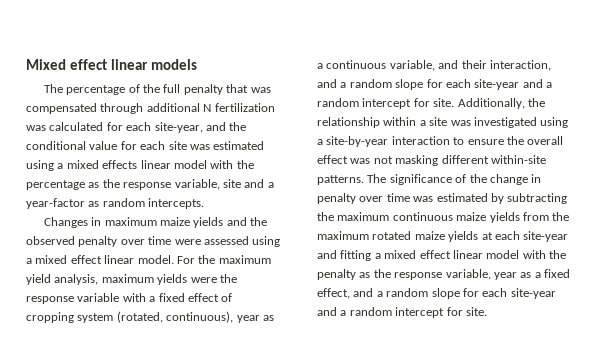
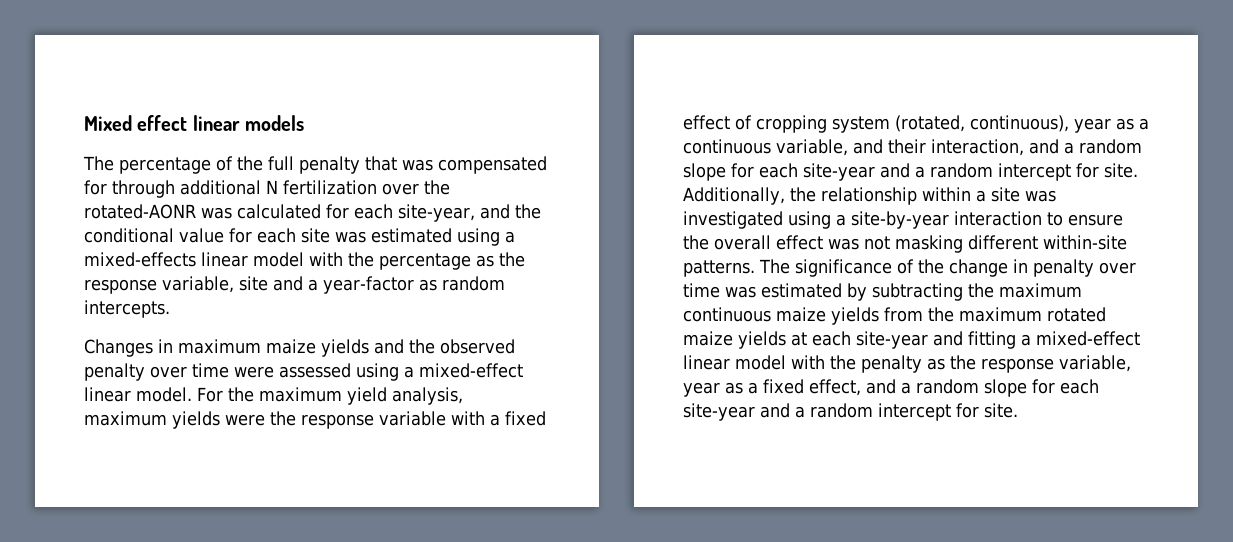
(97, 108) none -> [84,180,107,195] for
(275, 107) none -> [382,180,450,195] [84,204,196,219] over the rotated-AONR
[66,160,138,169] mixed effects -> [84,252,196,267] mixed-effects
[35,255,102,264] mixed effect -> [419,363,523,378] mixed-effect
[384,250,451,259] mixed effect -> [1036,331,1140,346] mixed-effect

